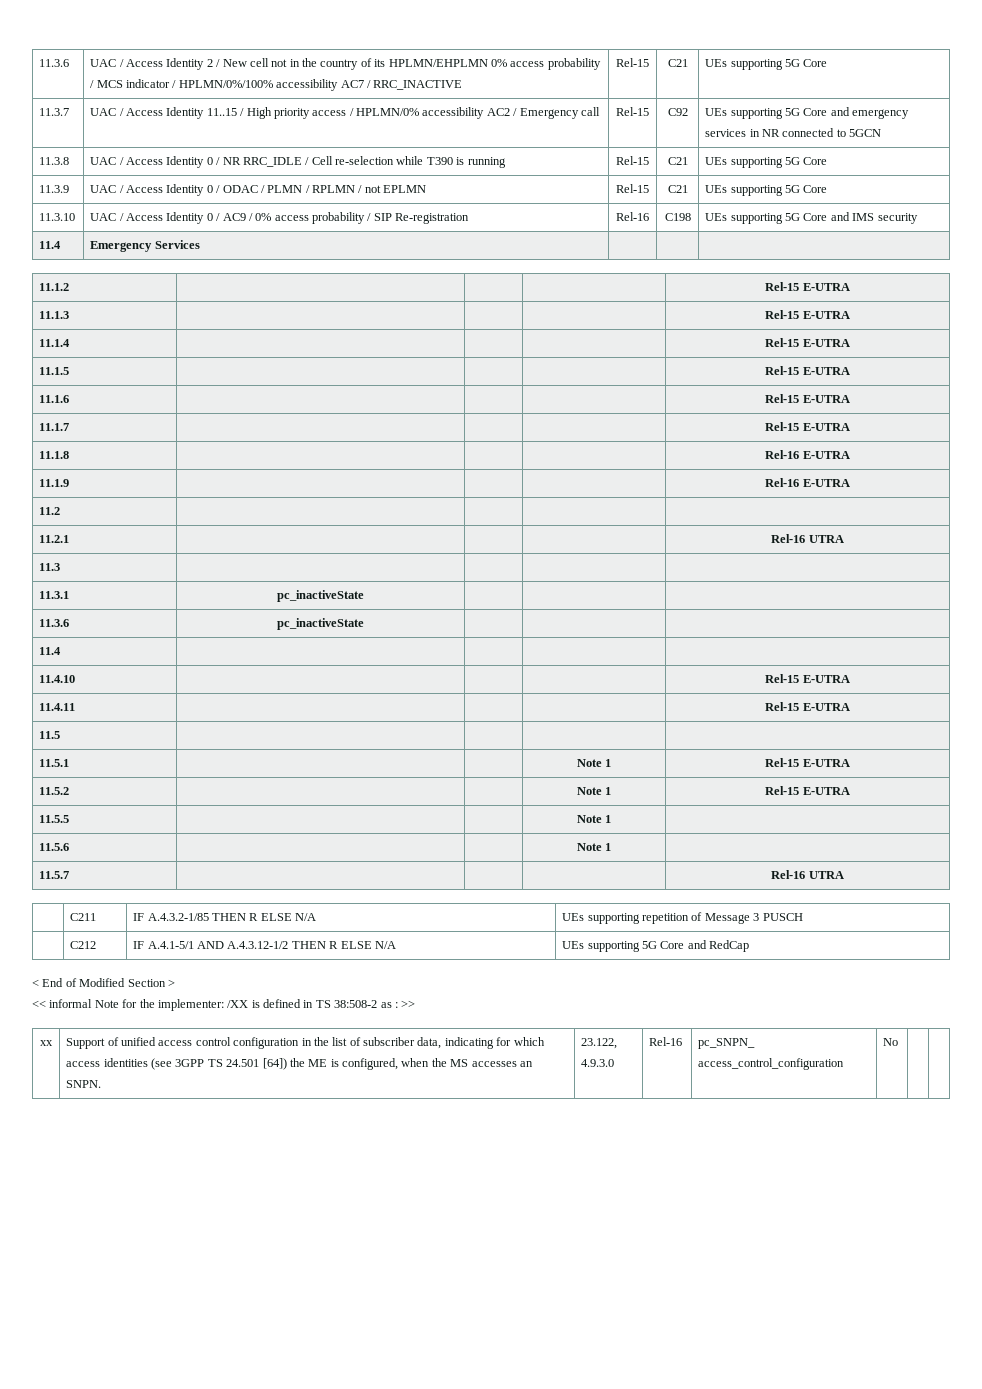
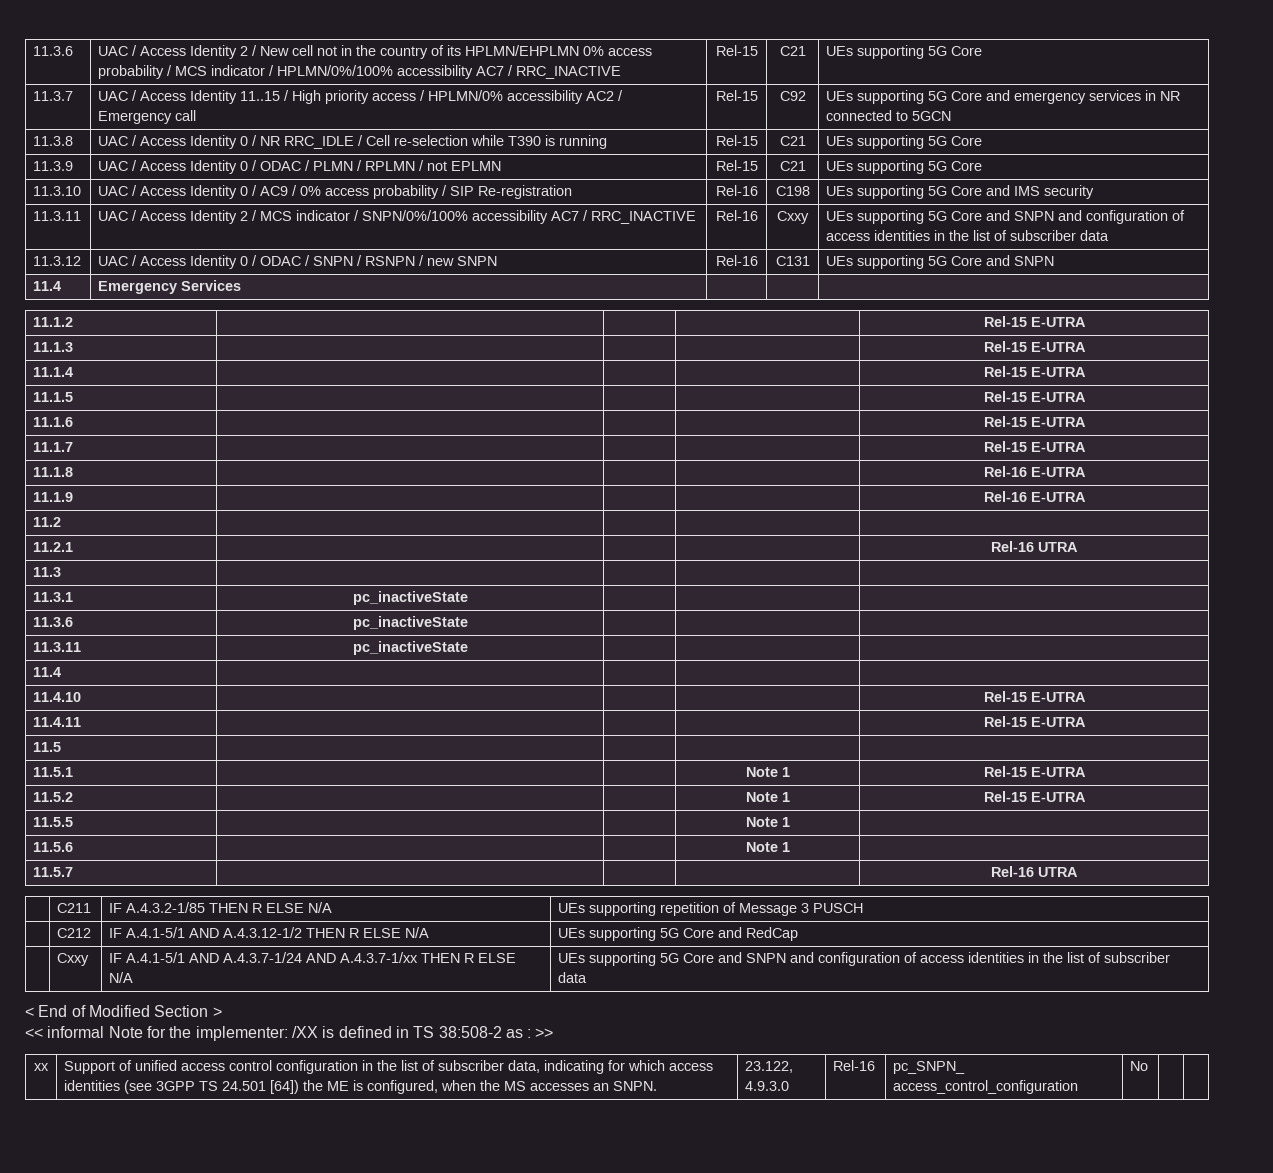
(918, 218) none -> [33,211,82,221] [98,210,697,224] [715,210,758,221] [777,211,809,224] [826,210,1186,224] [826,230,1110,241] [33,256,82,266] [98,255,498,269] [715,255,758,266] [775,256,810,266] [826,255,1055,269] // 11.3.11 | UAC / Access Identity 2 / MCS indicator / SNPN/0%/100% accessibility AC7 / RRC_INACTIVE | Rel-16 | Cxxy | UEs supporting 5G Core and SNPN and configuration of access identities in the list of subscriber data // 11.3.12 | UAC / Access Identity 0 / ODAC / SNPN / RSNPN / new SNPN | Rel-16 | C131 | UEs supporting 5G Core and SNPN
(364, 624) none -> [33,642,82,652] [352,641,468,655] // 11.3.11 | pc_inactiveState | | |
(750, 946) none -> [57,953,90,966] [109,952,517,963] [109,972,134,983] [558,952,1171,966] [558,972,588,983] // | Cxxy | IF A.4.1-5/1 AND A.4.3.7-1/24 AND A.4.3.7-1/xx THEN R ELSE N/A | UEs supporting 5G Core and SNPN and configuration of access identities in the list of subscriber data

